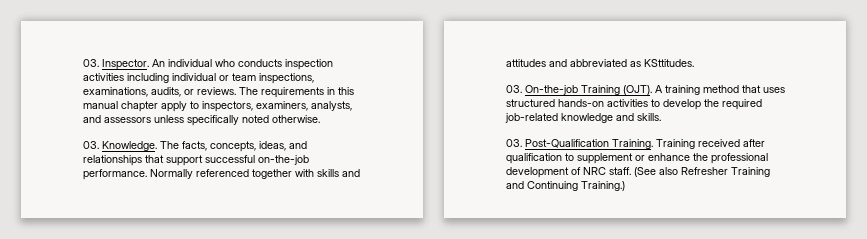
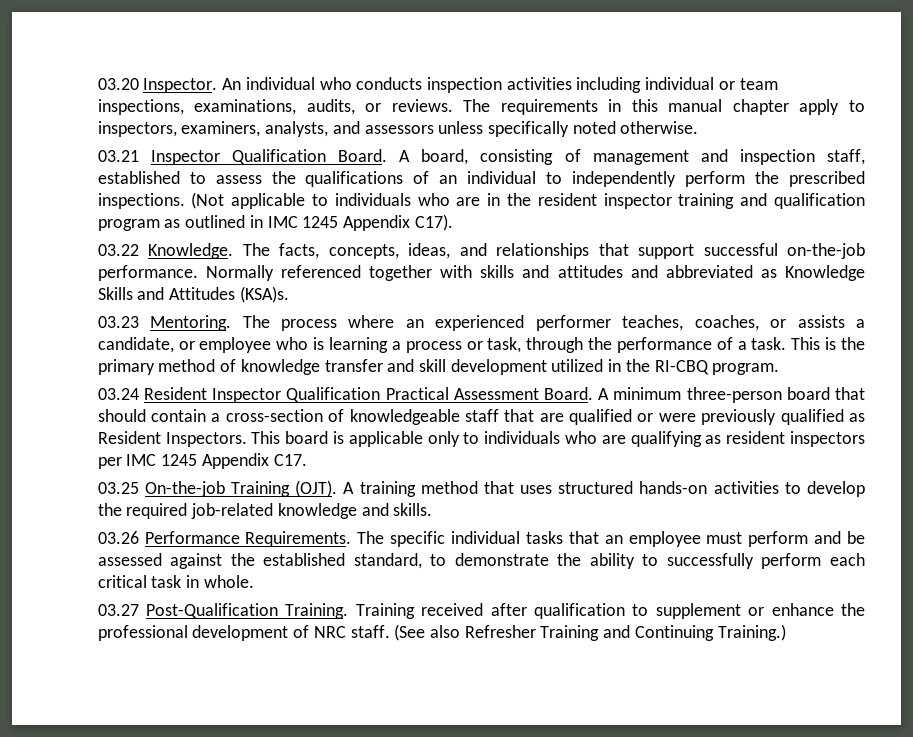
[83,59,100,67] 03. -> [97,78,139,90] 03.20
[83,141,100,149] 03. -> [97,149,865,165] [97,171,865,187] [97,192,865,209] [97,214,453,231] [97,244,139,256] 03.21 Inspector Qualification Board. A board, consisting of management and inspection staff, established to assess the qualifications of an individual to independently perform the prescribed inspections. (Not applicable to individuals who are in the resident inspector training and qualification program as outlined in IMC 1245 Appendix C17). // 03.22
[644,59,695,67] [506,85,523,93] KSttitudes. // 03. -> [784,265,865,281] [97,286,289,303] [97,315,865,331] [97,337,865,353] [97,359,780,375] [97,387,866,403] [97,409,865,425] [97,431,866,447] [97,453,307,469] [97,482,139,494] Knowledge Skills and Attitudes (KSA)s. // 03.23 Mentoring. The process where an experienced performer teaches, coaches, or assists a candidate, or employee who is learning a process or task, through the performance of a task. This is the primary method of knowledge transfer and skill development utilized in the RI-CBQ program. // 03.24 Resident Inspector Qualification Practical Assessment Board. A minimum three-person board that should contain a cross-section of knowledgeable staff that are qualified or were previously qualified as Resident Inspectors. This board is applicable only to individuals who are qualifying as resident inspectors per IMC 1245 Appendix C17. // 03.25
[506,139,523,147] 03. -> [97,531,866,547] [97,553,865,569] [97,575,254,588] [97,604,139,616] 03.26 Performance Requirements. The specific individual tasks that an employee must perform and be assessed against the established standard, to demonstrate the ability to successfully perform each critical task in whole. // 03.27

